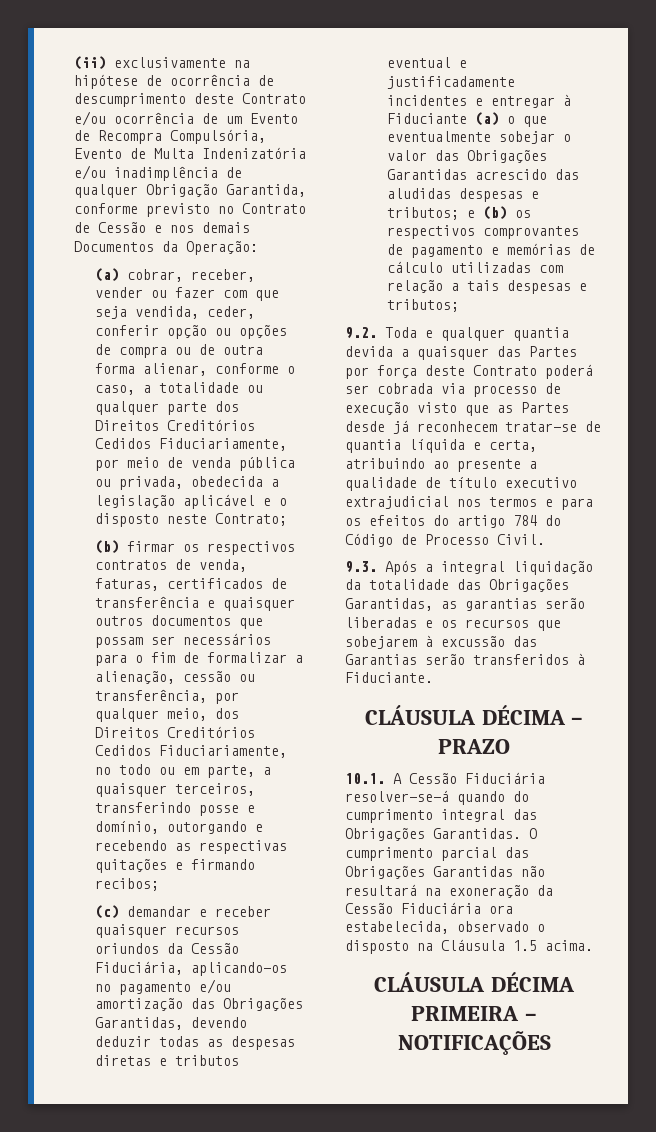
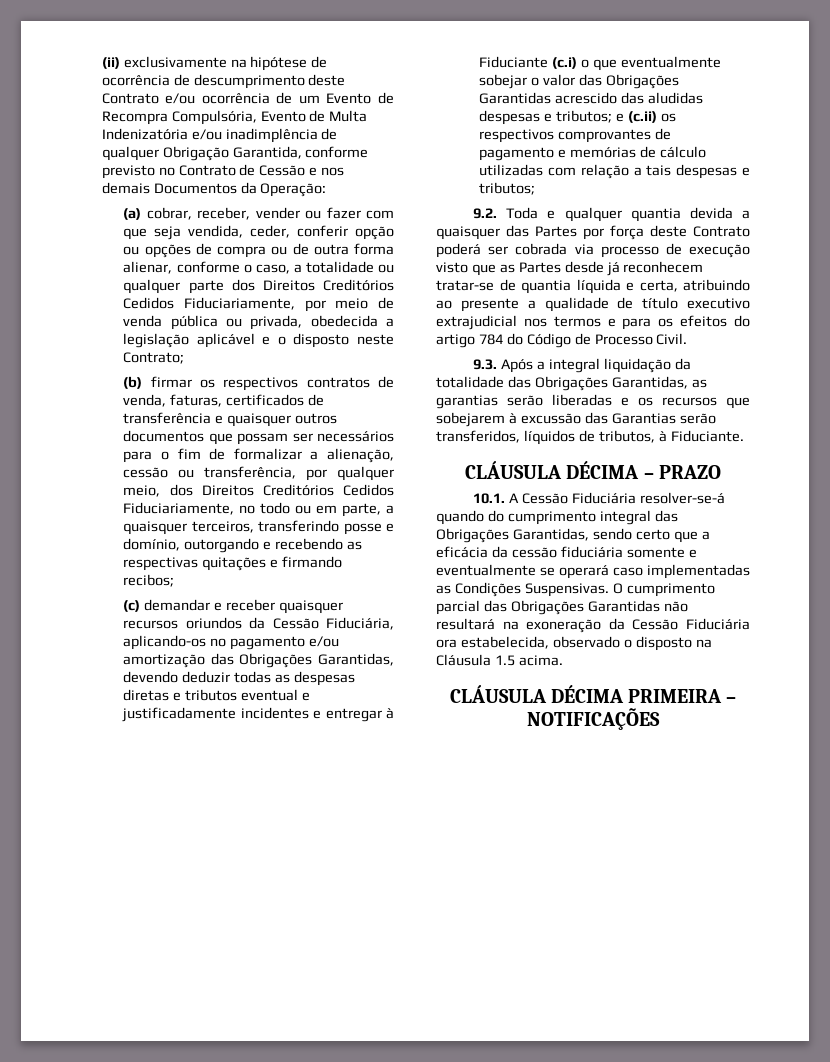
[475,112,500,126] (a) -> [552,57,578,69] (c.i)
[483,206,508,220] (b) -> [628,111,658,123] (c.ii)
[473,654,569,665] transferidos -> [436,430,655,445] transferidos, líquidos de tributos,
[433,828,521,839] Garantidas. -> [512,528,710,543] [436,546,697,558] [436,564,750,579] [436,582,609,597] Garantidas, sendo certo que a eficácia da cessão fiduciária somente e eventualmente se operará caso implementadas as Condições Suspensivas.

